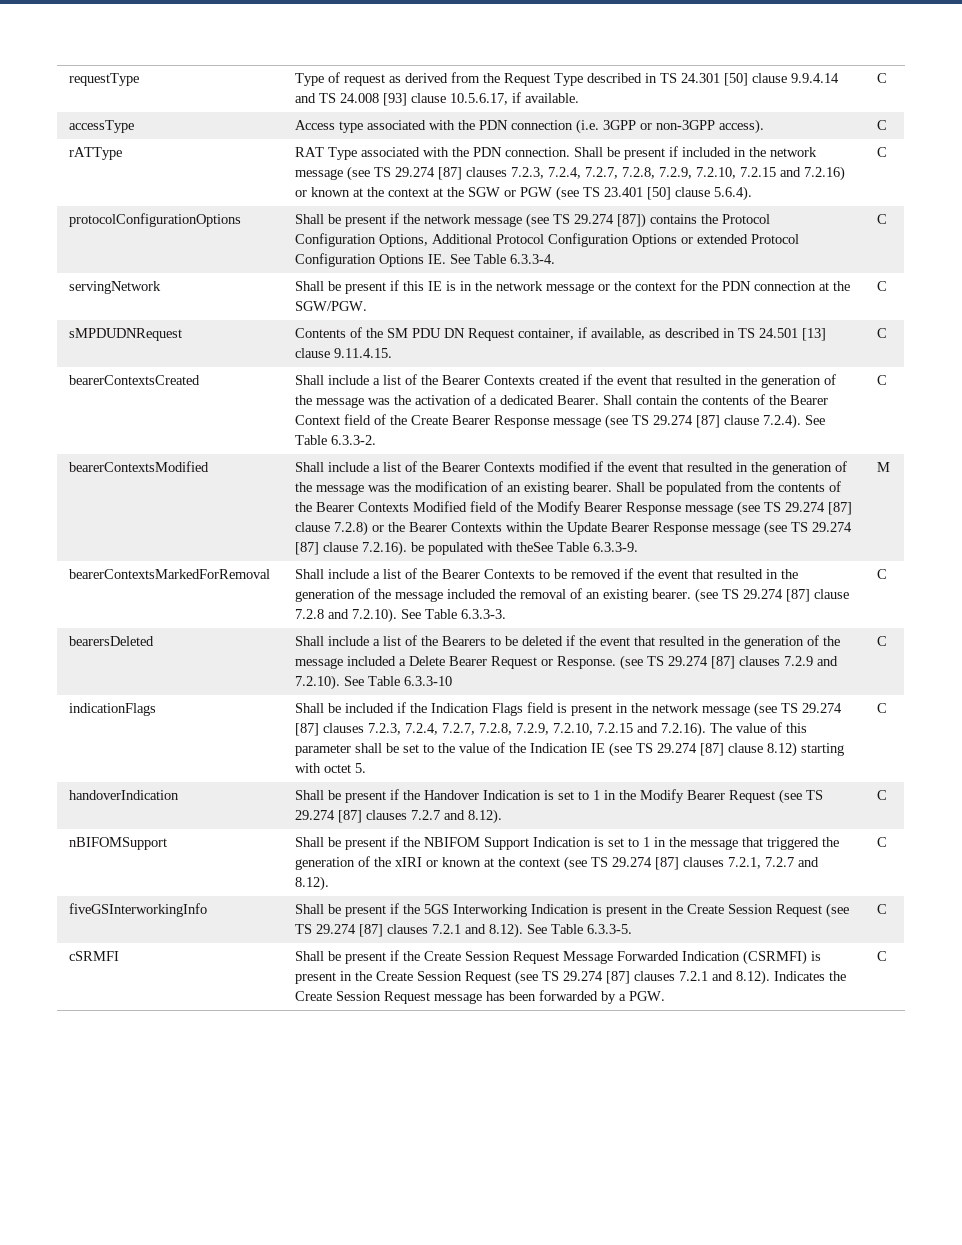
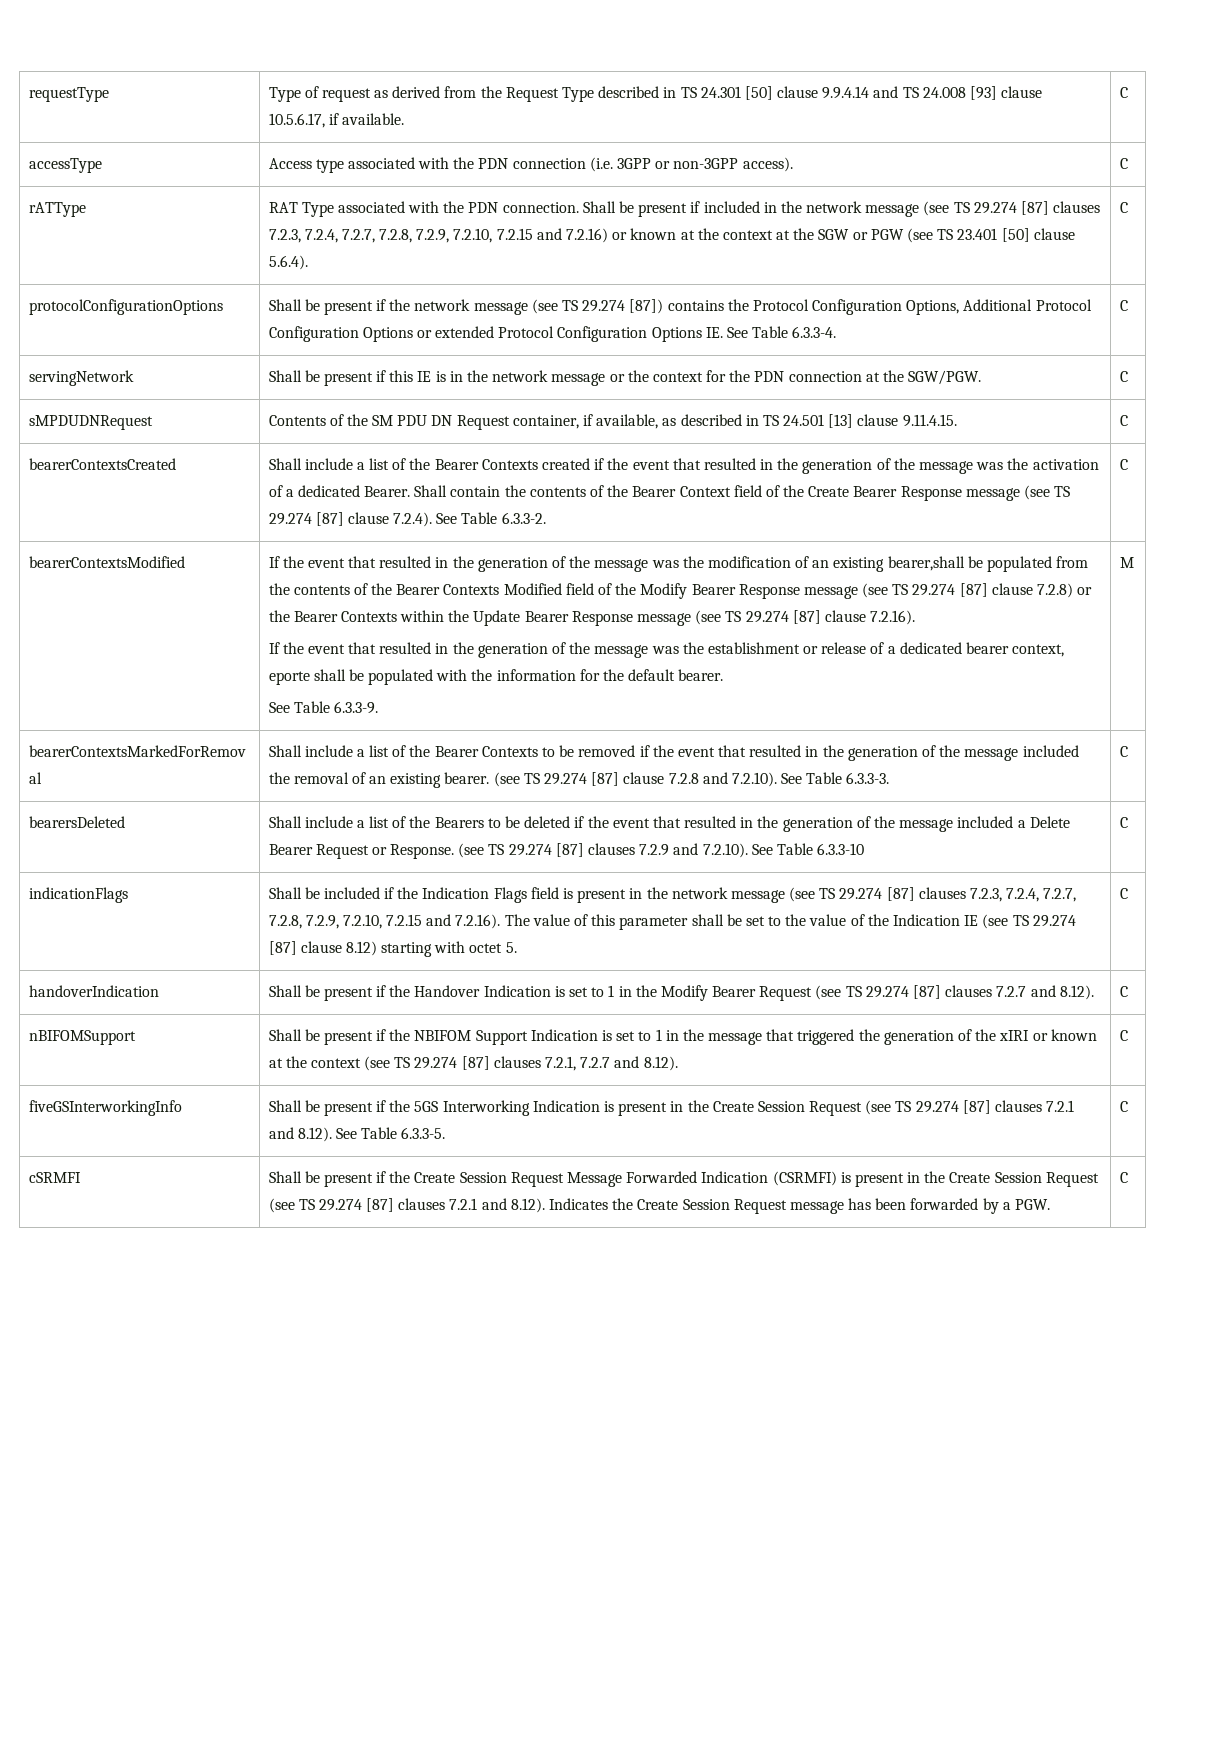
[295,461,604,472] Shall include a list of the Bearer Contexts modified if -> [268,556,280,568] If
[573,482,646,492] bearer. Shall -> [887,556,965,571] bearer,shall
[411,542,554,555] be populated with theSee -> [268,642,1065,658] [268,669,724,685] [268,702,290,713] // If the event that resulted in the generation of the message was the establishment or release of a dedicated bearer context, eporte shall be populated with the information for the default bearer. // See

